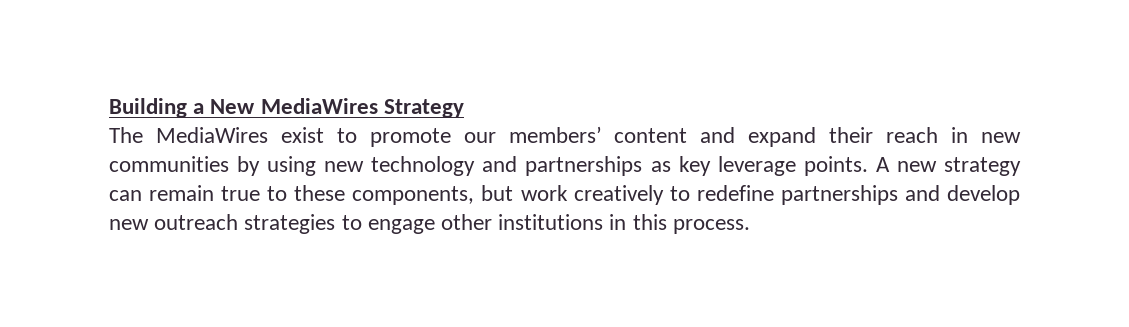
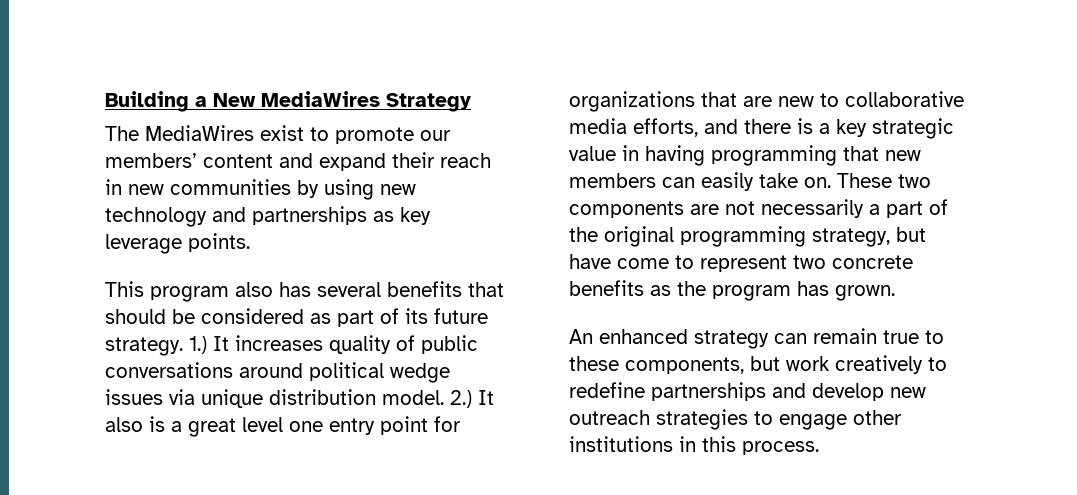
[875,157,937,172] A new -> [105,281,504,302] [105,308,488,327] [105,335,478,356] [105,362,450,383] [105,389,494,408] [105,416,461,437] [569,91,964,112] [569,118,954,139] [569,145,921,166] [569,172,931,191] [569,199,948,218] [569,226,926,247] [569,254,913,272] [569,280,895,301] [569,329,688,344] // This program also has several benefits that should be considered as part of its future strategy. 1.) It increases quality of public conversations around political wedge issues via unique distribution model. 2.) It also is a great level one entry point for organizations that are new to collaborative media efforts, and there is a key strategic value in having programming that new members can easily take on. These two components are not necessarily a part of the original programming strategy, but have come to represent two concrete benefits as the program has grown. // An enhanced

